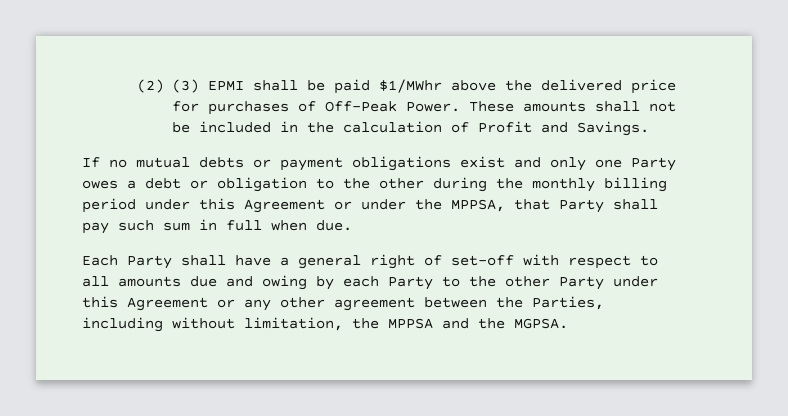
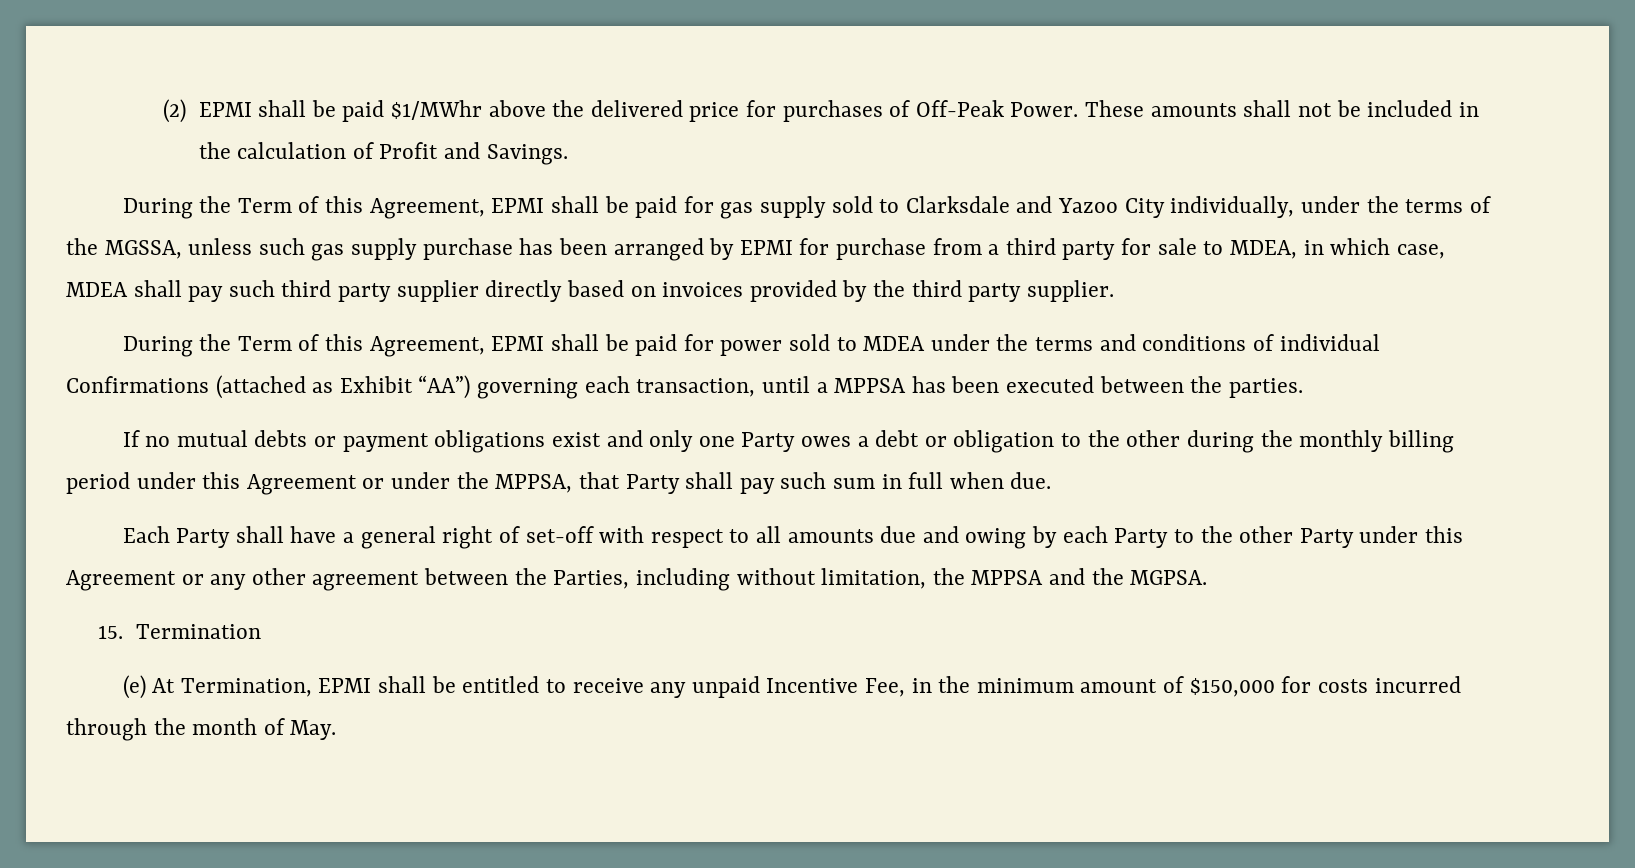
[172,79,200,93] (3) -> (187, 111) none
(650, 128) none -> [122,196,1491,219] [66,238,1445,261] [66,280,1114,302] [122,334,1380,357] [66,375,1303,399] // During the Term of this Agreement, EPMI shall be paid for gas supply sold to Clarksdale and Yazoo City individually, under the terms of the MGSSA, unless such gas supply purchase has been arranged by EPMI for purchase from a third party for sale to MDEA, in which case, MDEA shall pay such third party supplier directly based on invoices provided by the third party supplier. // During the Term of this Agreement, EPMI shall be paid for power sold to MDEA under the terms and conditions of individual Confirmations (attached as Exhibit “AA”) governing each transaction, until a MPPSA has been executed between the parties.
(568, 323) none -> [98,624,261,639] [122,675,1461,699] [66,718,337,741] // 15. Termination // (e) At Termination, EPMI shall be entitled to receive any unpaid Incentive Fee, in the minimum amount of $150,000 for costs incurred through the month of May.

